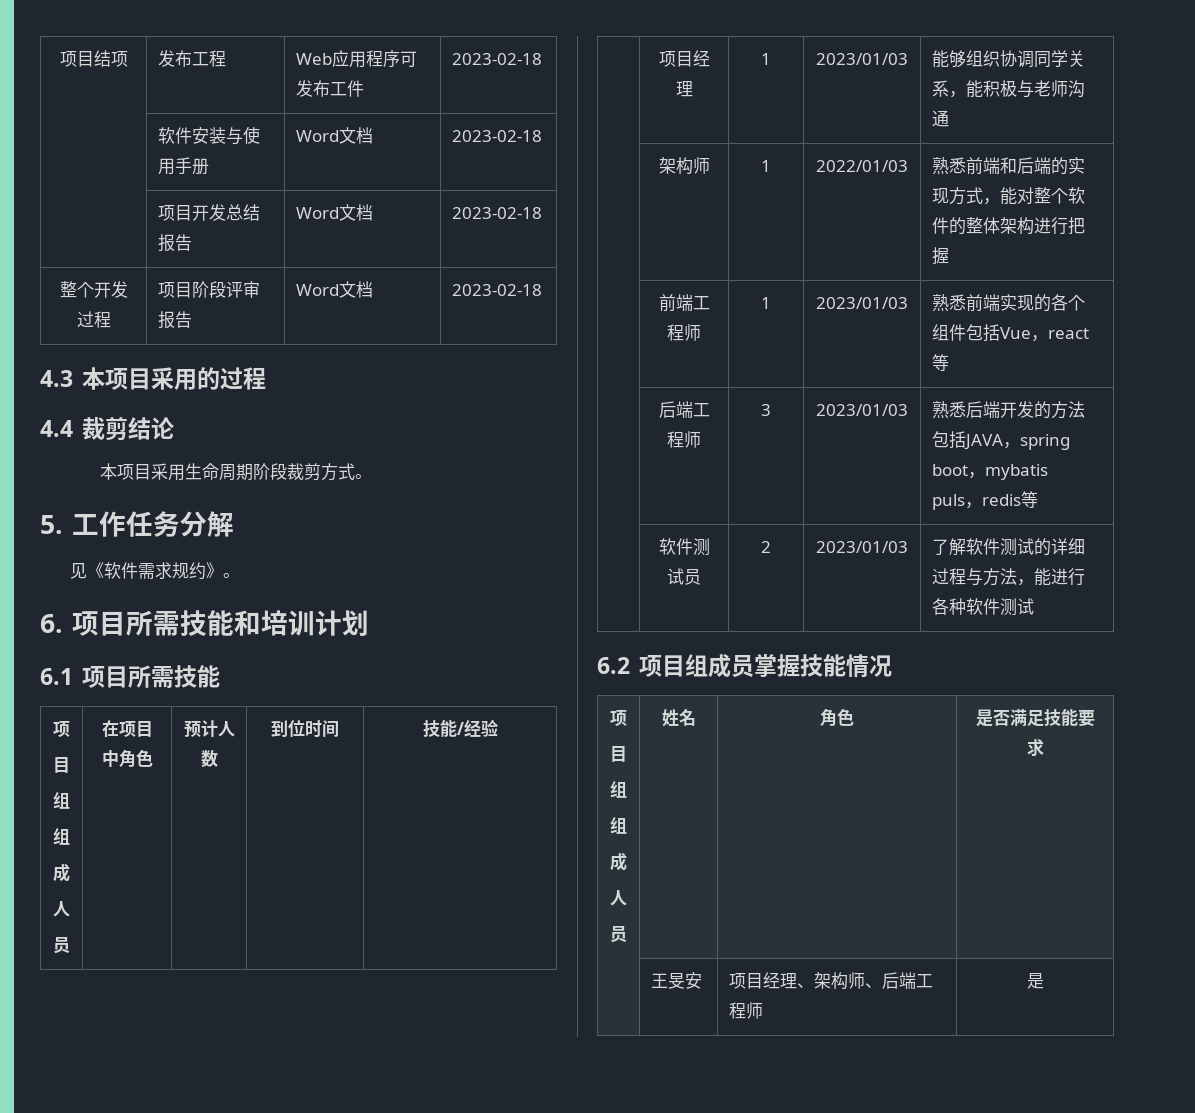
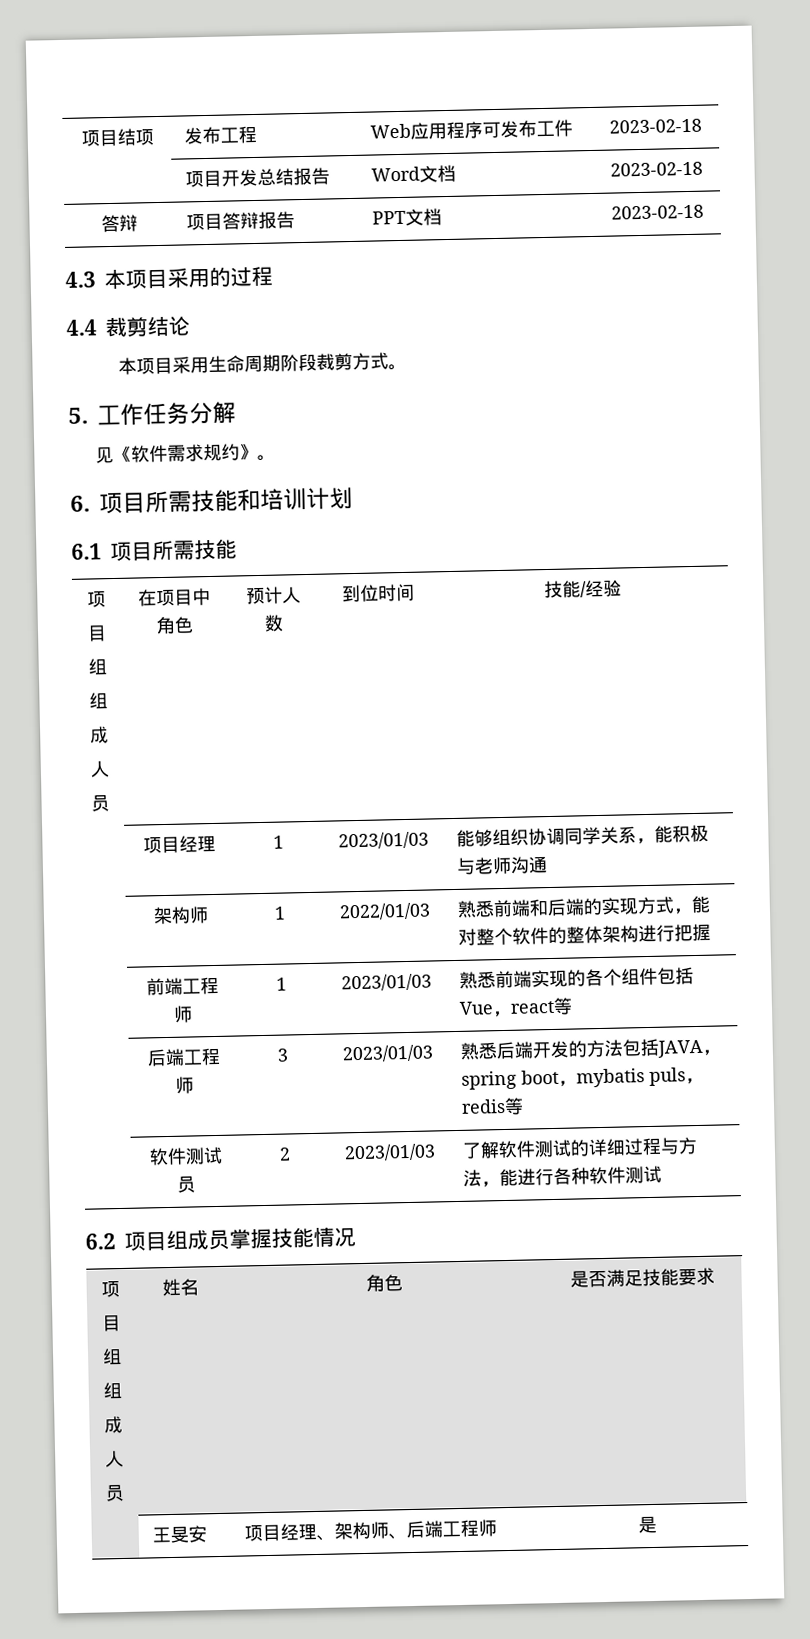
[158,126,261,145] [158,157,210,175] [296,127,374,144] [452,130,543,142] // | 软件安装与使用手册 | Word文档 | 2023-02-18 -> (703, 126) none
[59,281,128,298] [76,311,111,328] [158,281,261,298] [158,311,193,329] [296,284,340,296] 整个开发过程 | 项目阶段评审报告 | Word -> [100,214,138,233] [186,211,296,231] [372,210,407,225] 答辩 | 项目答辩报告 | PPT

